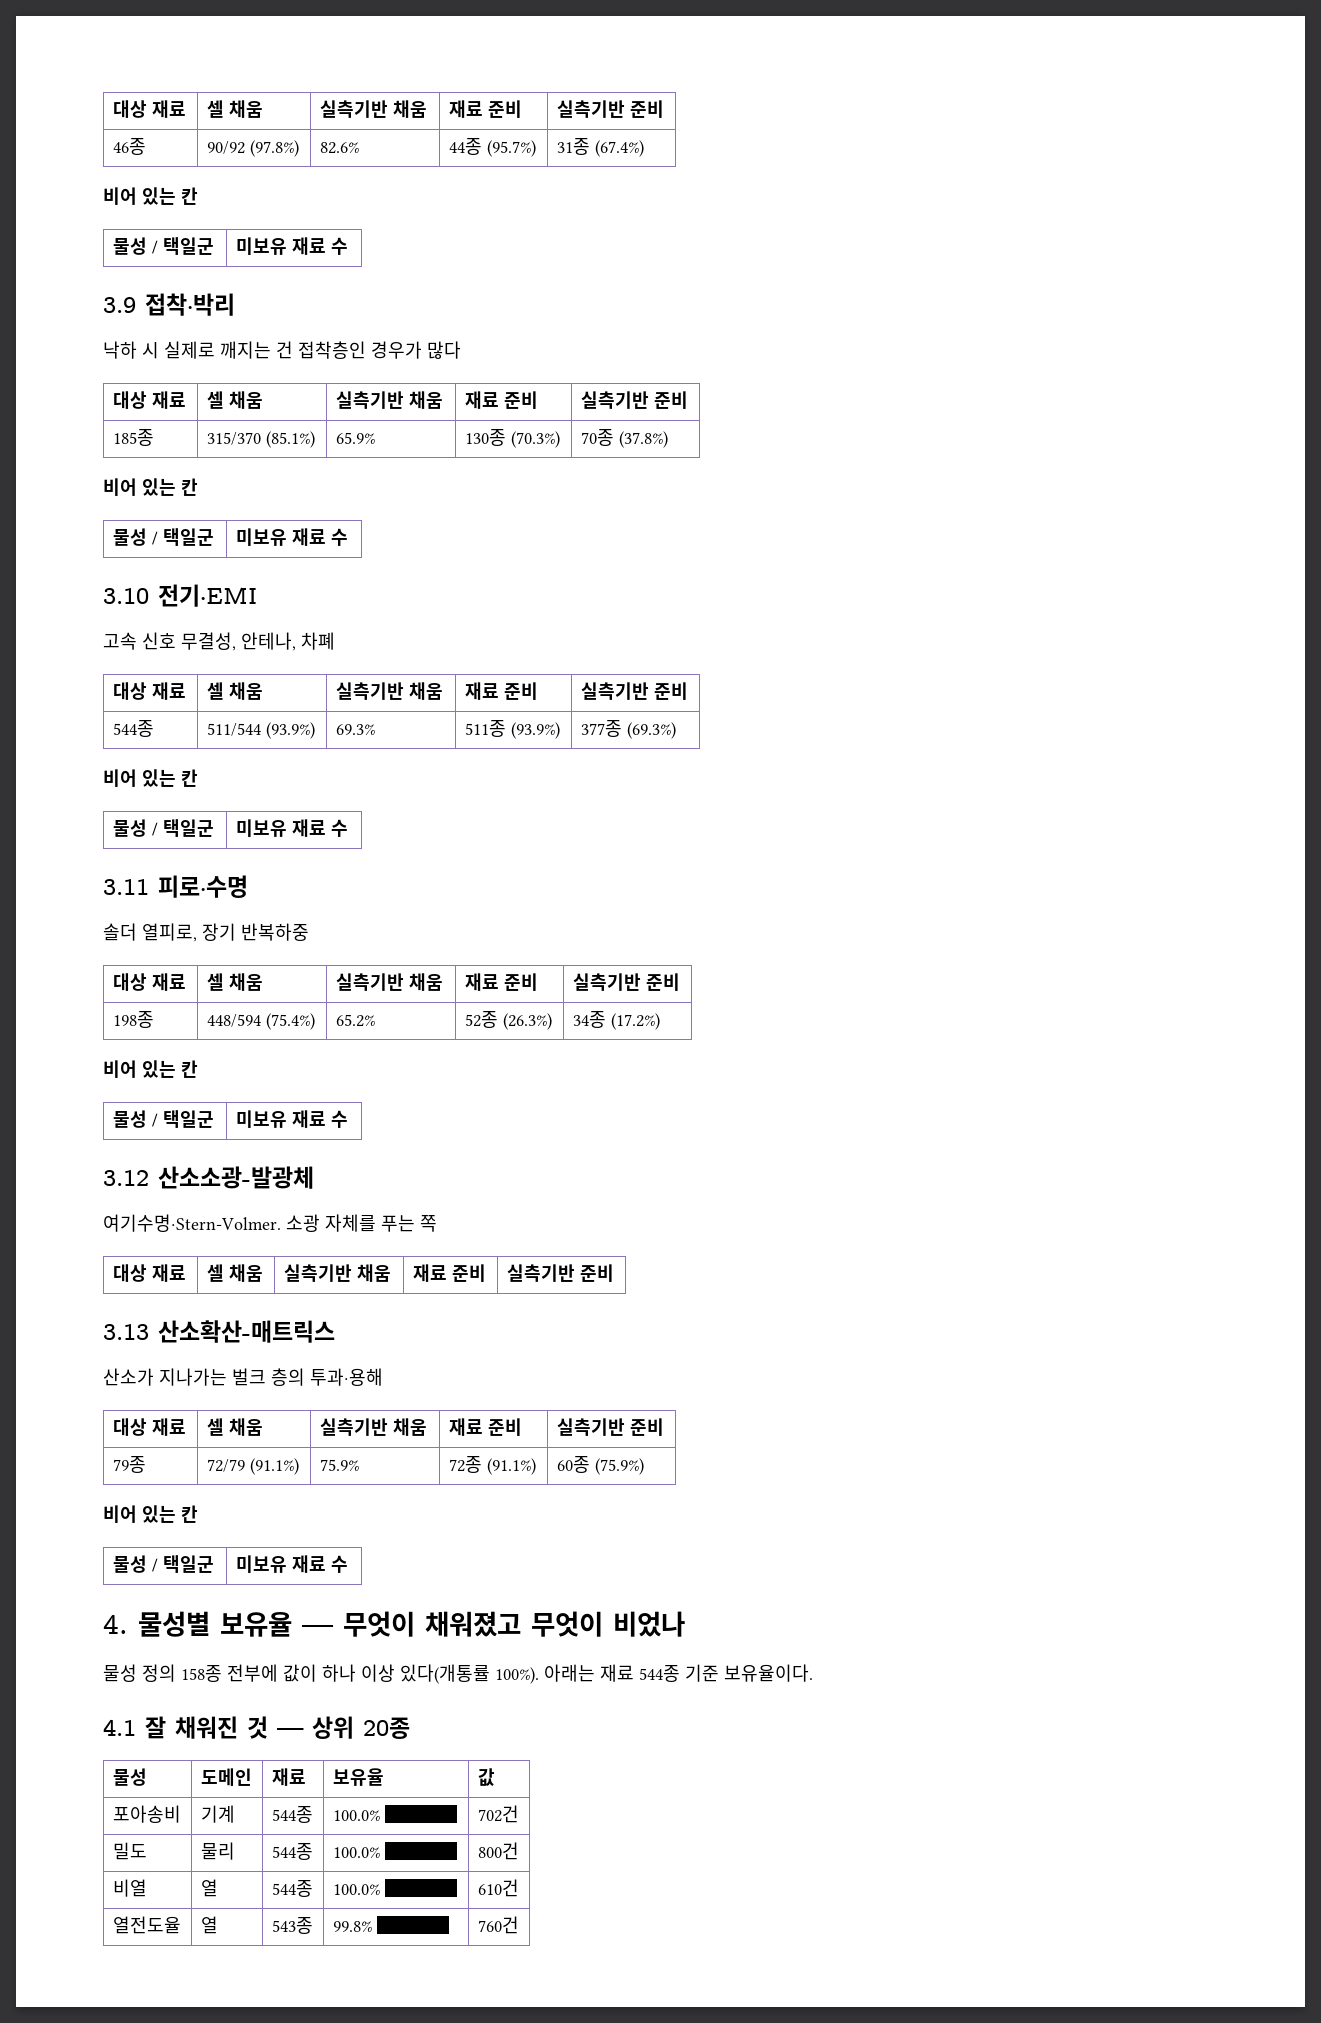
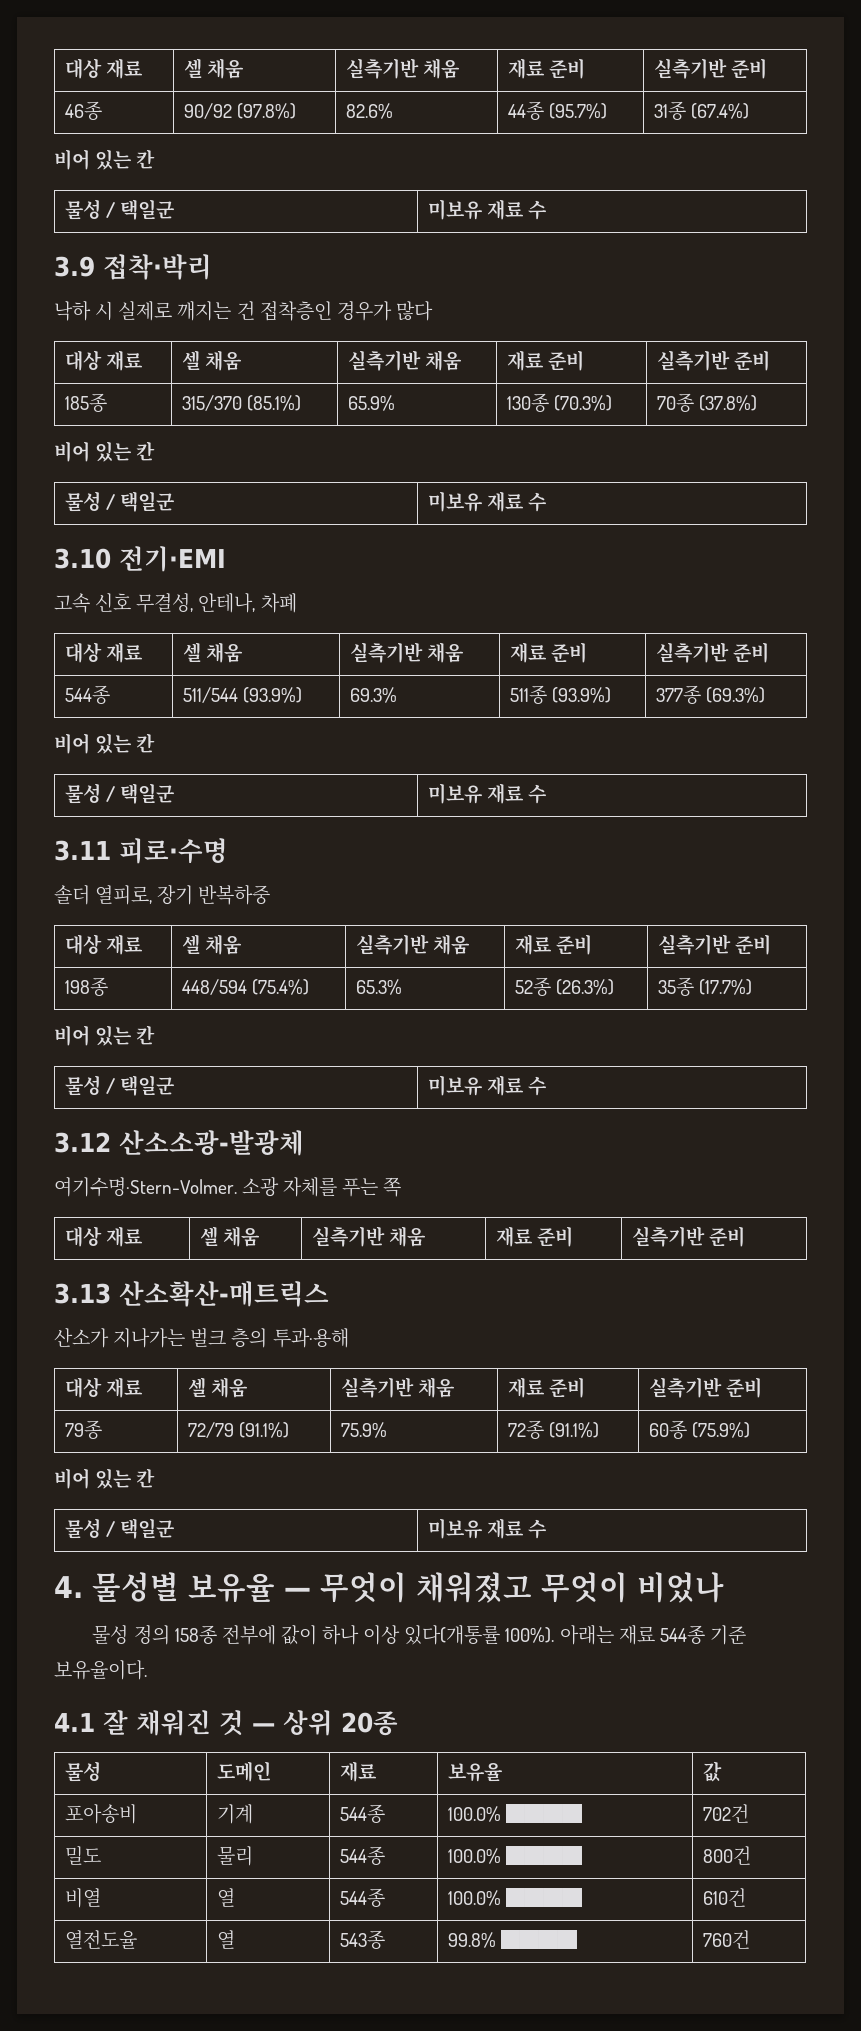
[335,1014,375,1027] 65.2% -> [355,979,402,995] 65.3%
[572,1011,660,1030] 34종 (17.2%) -> [657,977,752,996] 35종 (17.7%)

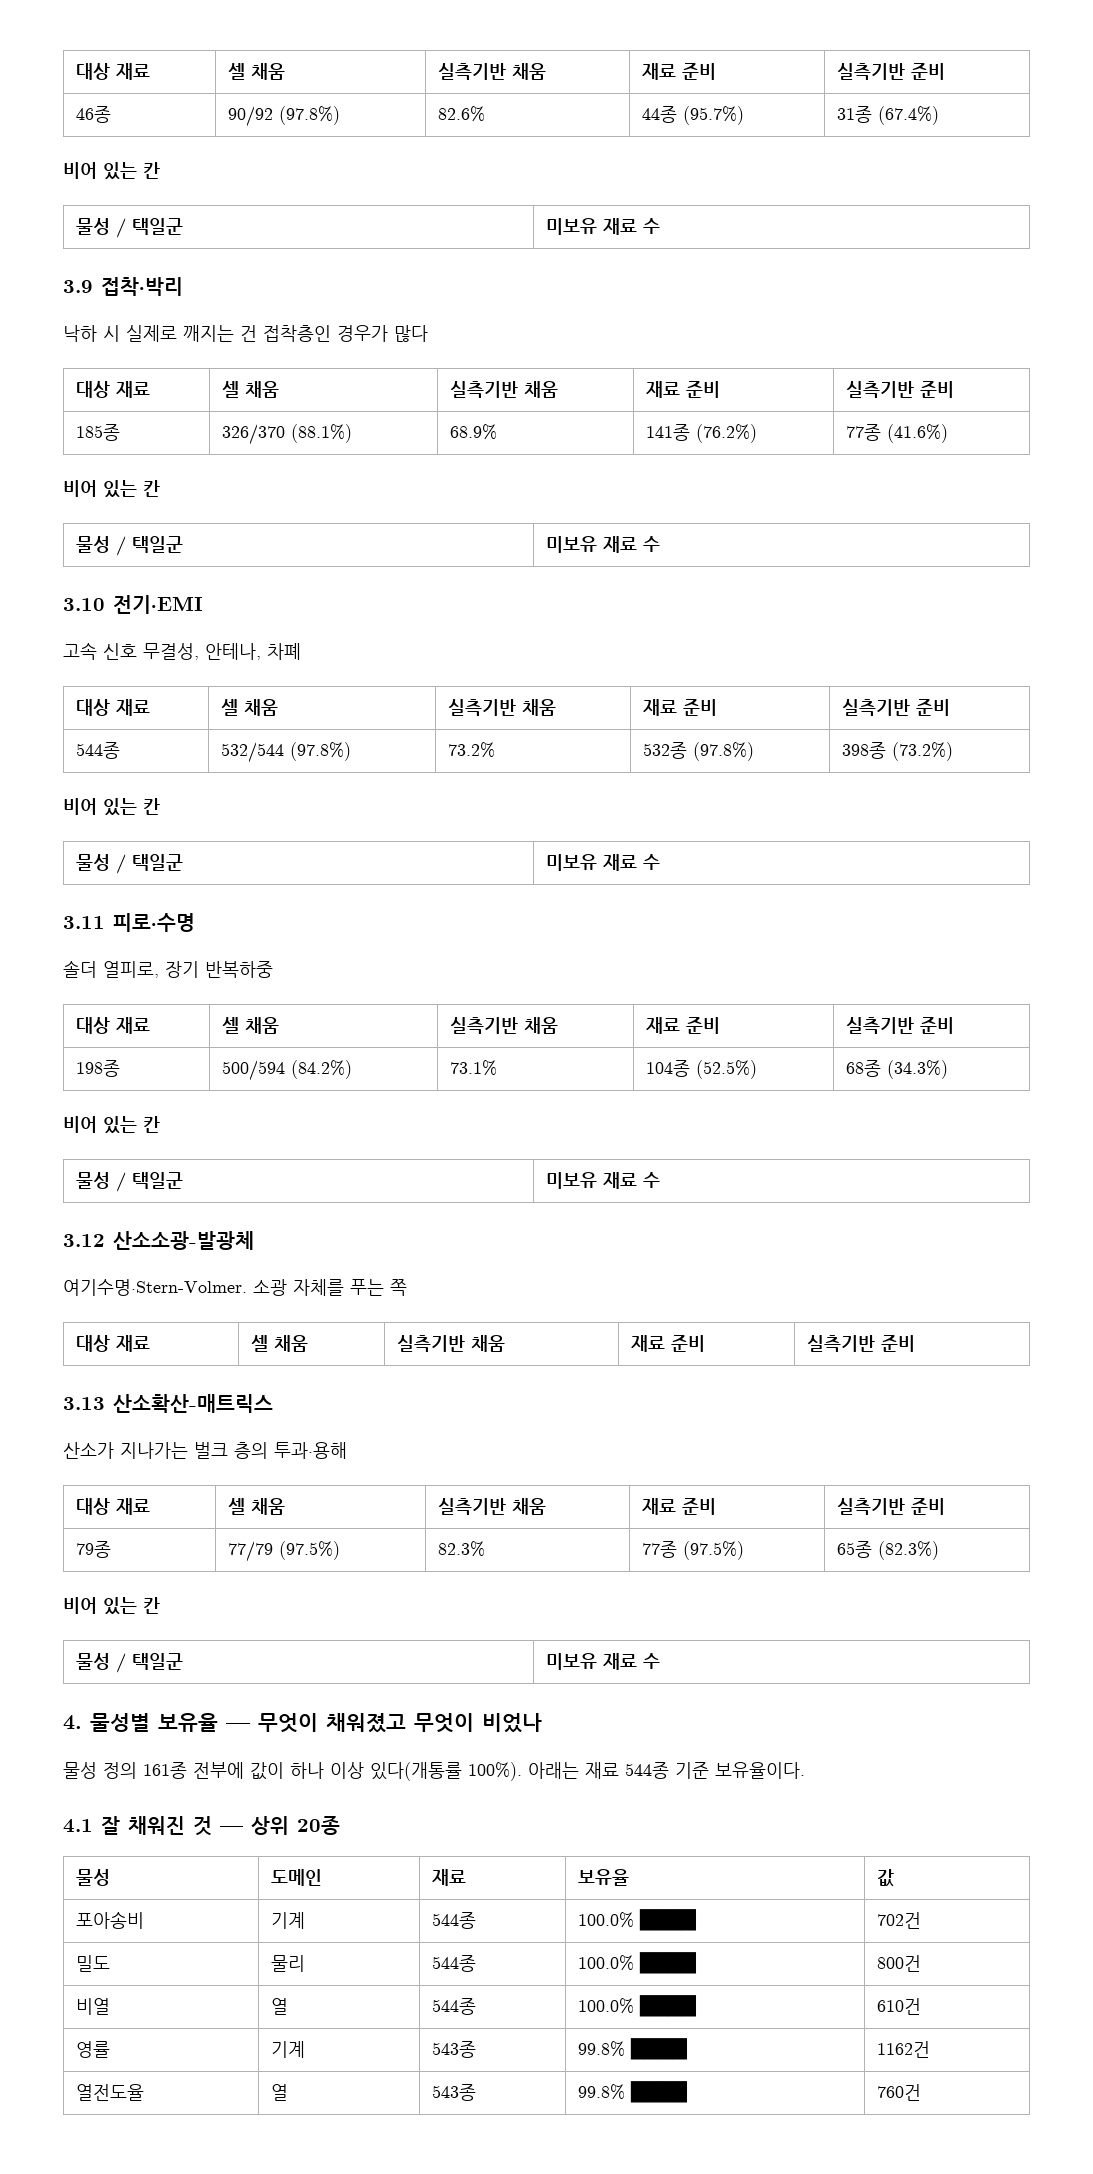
[181,395,301,411] [347,395,395,411] [506,393,612,412] [656,393,757,412] 315/370 (85.1%) | 65.9% | 130종 (70.3%) | 70종 (37.8%) -> [221,424,352,445] [449,424,497,440] [645,424,757,443] [845,424,948,443] 326/370 (88.1%) | 68.9% | 141종 (76.2%) | 77종 (41.6%)
[182,687,302,703] [349,687,397,703] [509,685,611,704] [655,685,765,704] 511/544 (93.9%) | 69.3% | 511종 (93.9%) | 377종 (69.3%) -> [220,742,351,763] [447,742,495,758] [642,742,754,761] [841,742,953,761] 532/544 (97.8%) | 73.2% | 532종 (97.8%) | 398종 (73.2%)
[181,979,309,995] [355,979,402,995] [514,977,614,996] [657,977,752,996] 448/594 (75.4%) | 65.3% | 52종 (26.3%) | 35종 (17.7%) -> [221,1060,352,1081] [449,1060,497,1076] [645,1060,757,1079] [845,1060,948,1079] 500/594 (84.2%) | 73.1% | 104종 (52.5%) | 68종 (34.3%)
[187,1422,289,1438] [340,1422,387,1438] [507,1420,599,1439] [648,1420,750,1439] 72/79 (91.1%) | 75.9% | 72종 (91.1%) | 60종 (75.9%) -> [227,1541,340,1562] [437,1541,485,1557] [641,1541,744,1560] [836,1541,939,1560] 77/79 (97.5%) | 82.3% | 77종 (97.5%) | 65종 (82.3%)
[174,1625,217,1644] 158종 -> [143,1762,187,1779] 161종
(746, 1897) none -> [75,2041,110,2058] [270,2041,305,2058] [431,2041,476,2058] [577,2038,688,2060] [876,2041,930,2058] // 영률 | 기계 | 543종 | 99.8% ████ | 1162건

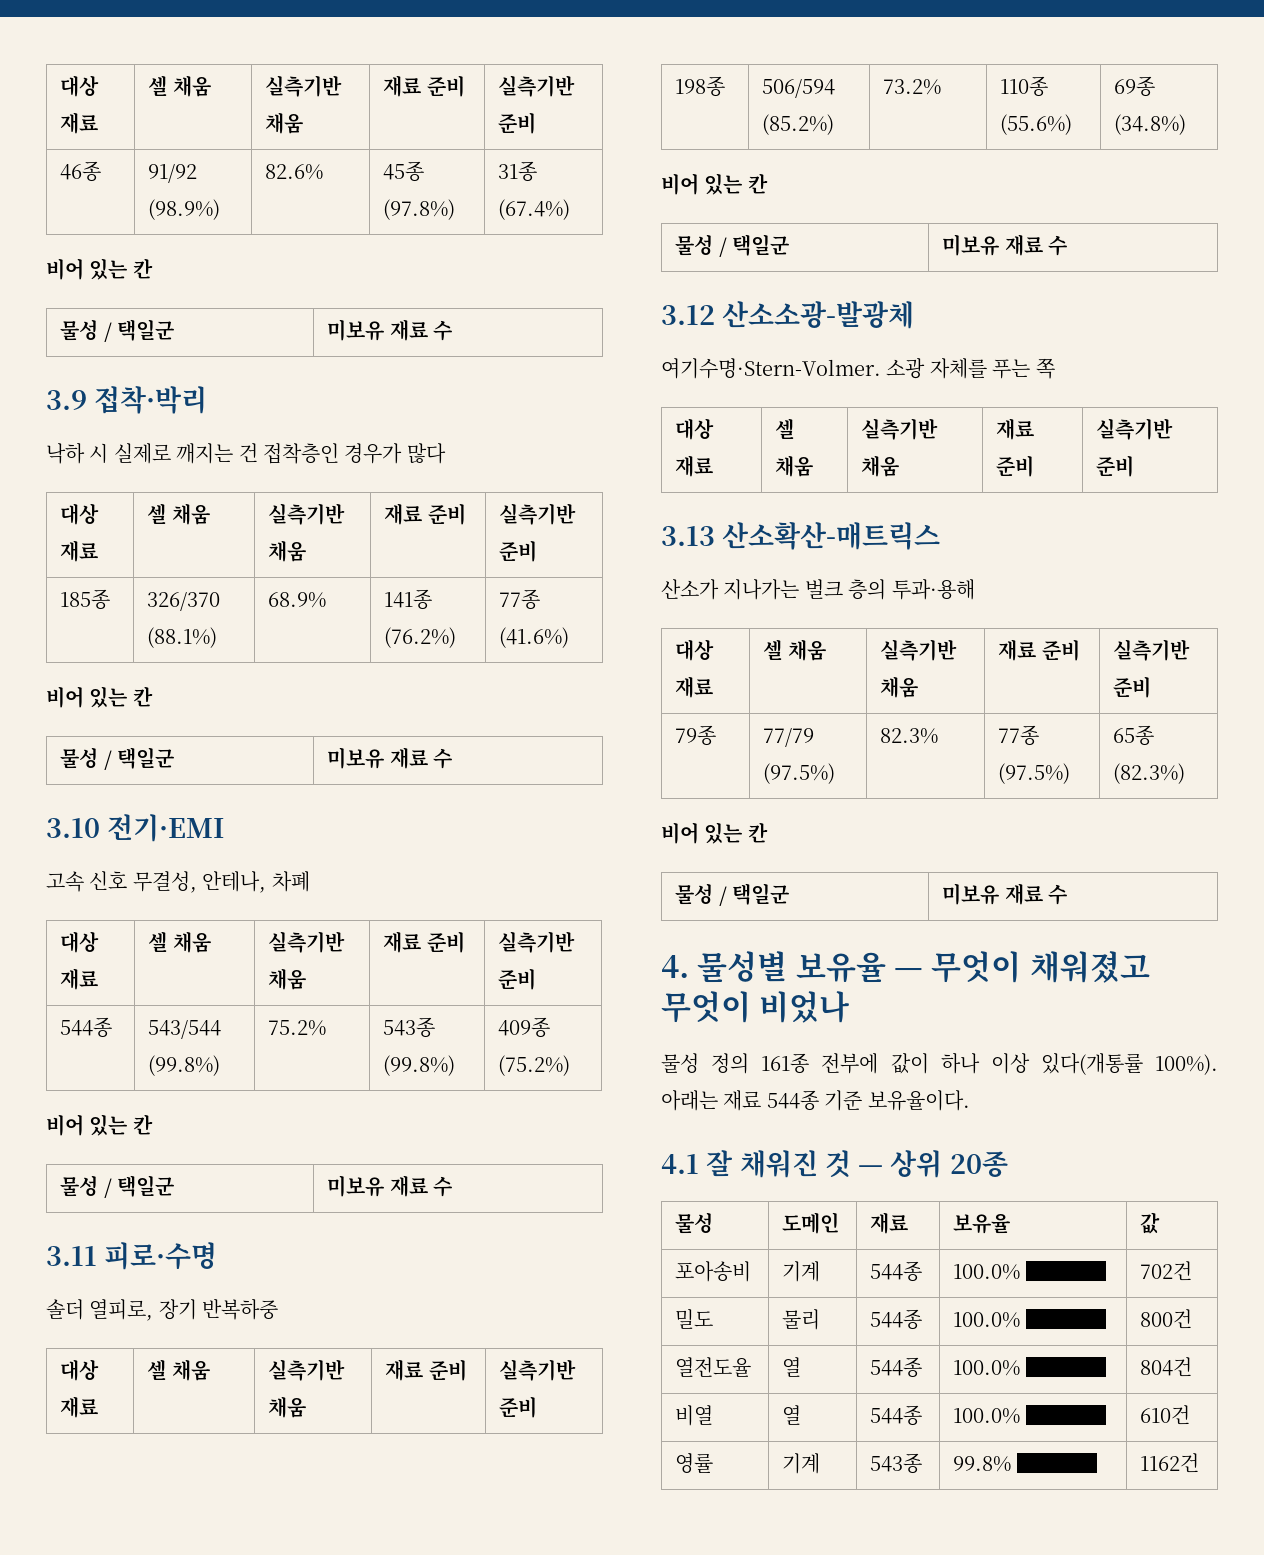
[227,106,340,127] 90/92 (97.8%) -> [148,164,198,183] [148,199,221,220] 91/92 (98.9%)
[641,106,744,125] 44종 (95.7%) -> [383,161,425,182] [383,199,456,220] 45종 (97.8%)
[220,742,351,763] [447,742,495,758] [642,742,754,761] [841,742,953,761] 532/544 (97.8%) | 73.2% | 532종 (97.8%) | 398종 (73.2%) -> [148,1020,222,1039] [148,1055,221,1076] [268,1020,327,1036] [383,1017,436,1038] [383,1055,456,1076] [498,1017,551,1038] [498,1055,571,1076] 543/544 (99.8%) | 75.2% | 543종 (99.8%) | 409종 (75.2%)
[221,1060,352,1081] [449,1060,497,1076] [645,1060,757,1079] [845,1060,948,1079] 500/594 (84.2%) | 73.1% | 104종 (52.5%) | 68종 (34.3%) -> [762,79,836,98] [762,114,835,135] [883,79,942,95] [1000,76,1049,97] [1000,114,1073,135] [1114,76,1156,97] [1114,114,1187,135] 506/594 (85.2%) | 73.2% | 110종 (55.6%) | 69종 (34.8%)
(921, 1963) none -> [675,1357,752,1377] [782,1357,802,1377] [870,1357,923,1378] [953,1357,1106,1378] [1140,1357,1193,1377] // 열전도율 | 열 | 544종 | 100.0% ████ | 804건
[75,2084,144,2101] [270,2084,288,2101] [431,2084,476,2101] [577,2081,688,2103] [876,2084,921,2101] // 열전도율 | 열 | 543종 | 99.8% ████ | 760건 -> (1200, 1463) none

